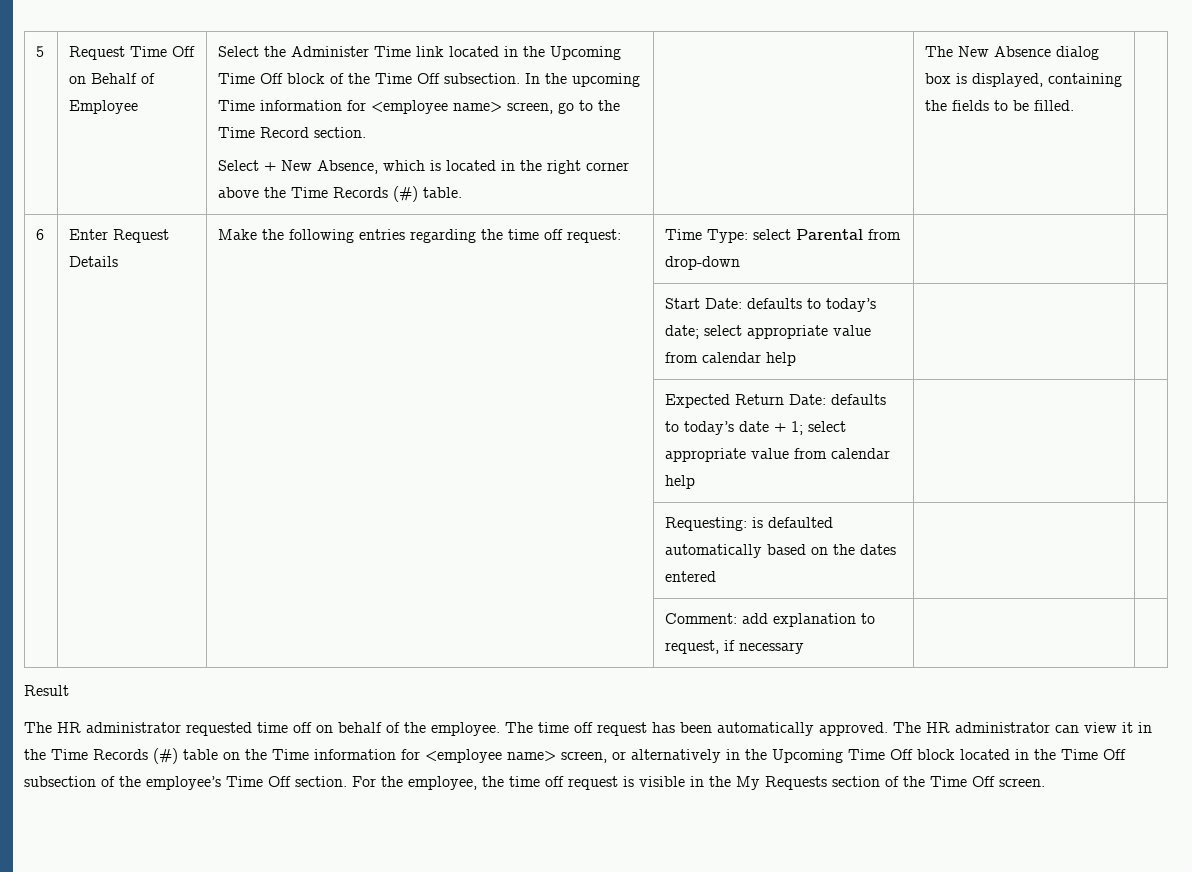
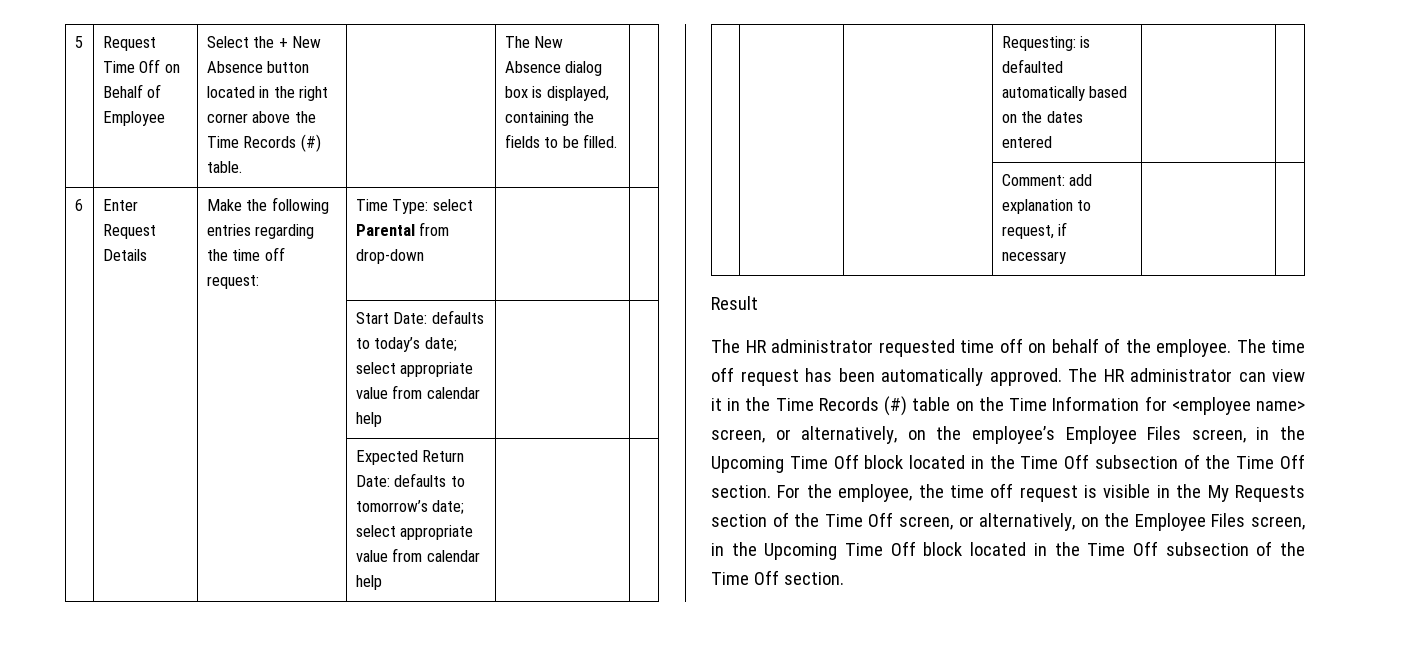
[291,46,622,60] [218,73,641,87] [218,100,621,114] [218,127,367,138] [218,160,442,174] Administer Time link located in the Upcoming Time Off block of the Time Off subsection. In the upcoming Time information for <employee name> screen, go to the Time Record section. // Select + New Absence, which is -> [278,36,321,48] [206,61,310,73] + New Absence button
[684,421,804,435] today’s date + 1; -> [355,500,465,514] tomorrow’s date;
[314,749,396,760] information -> [1052,396,1140,411] Information
[631,749,721,763] alternatively -> [801,426,1246,444] alternatively, on the employee’s Employee Files screen,
[146,776,221,790] employee’s -> (1231, 462) none
[999,778,1045,787] screen. -> [898,513,1305,531] [711,541,1305,560] [711,570,844,585] screen, or alternatively, on the Employee Files screen, in the Upcoming Time Off block located in the Time Off subsection of the Time Off section.

